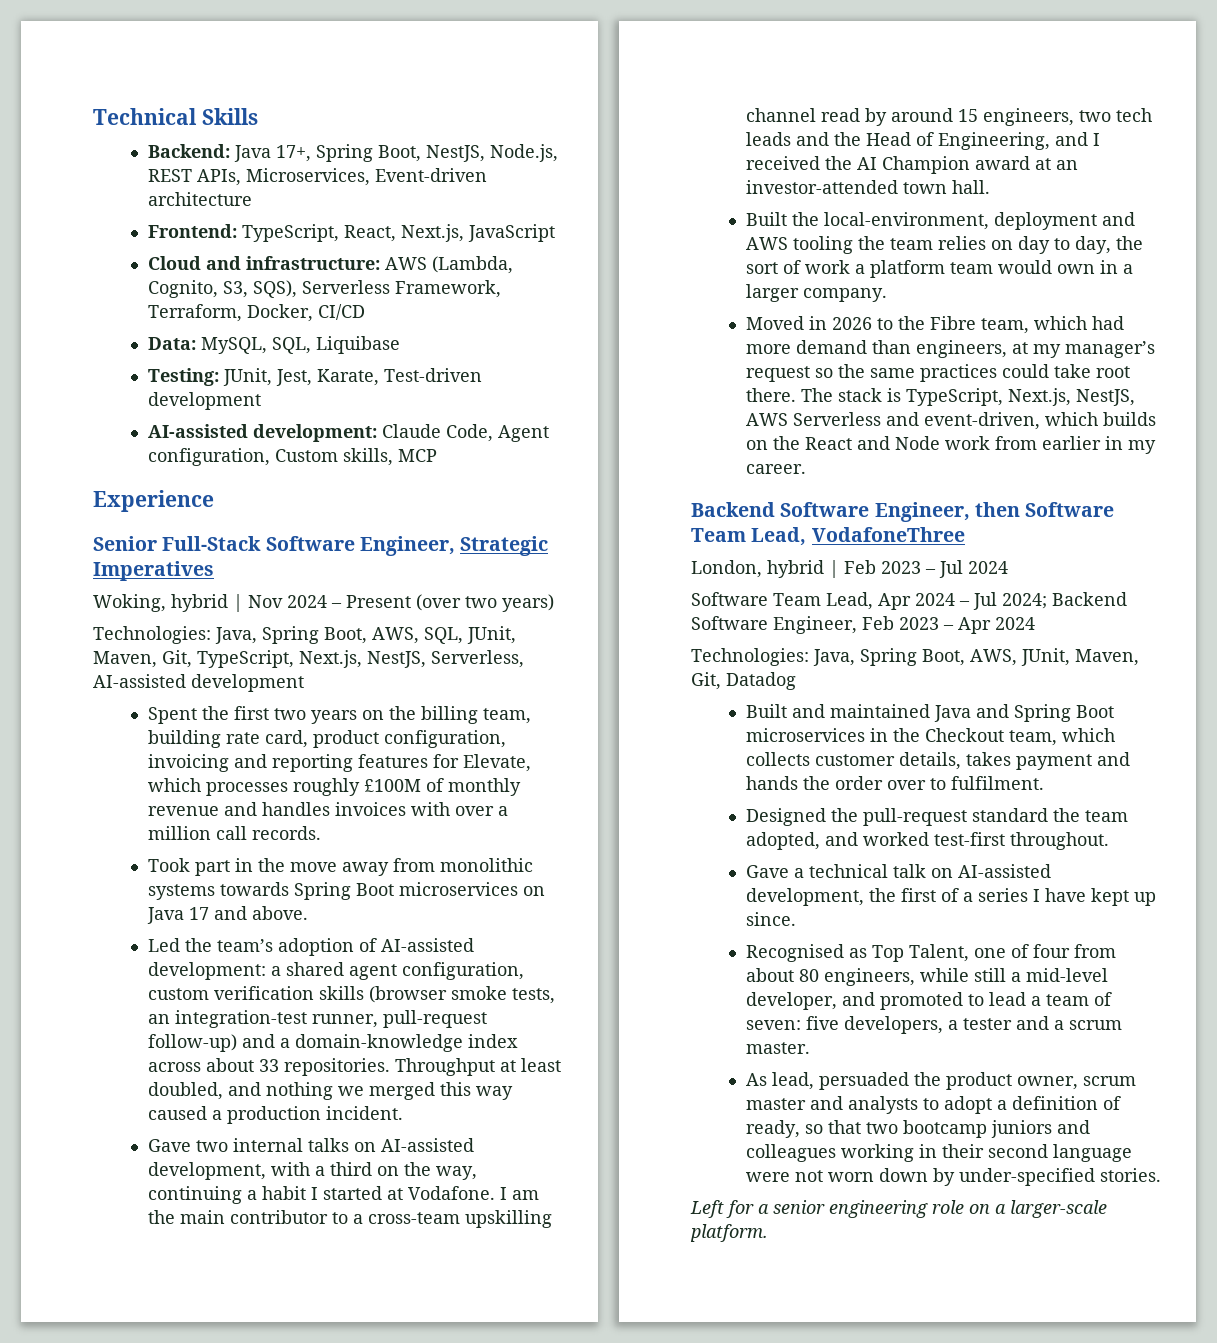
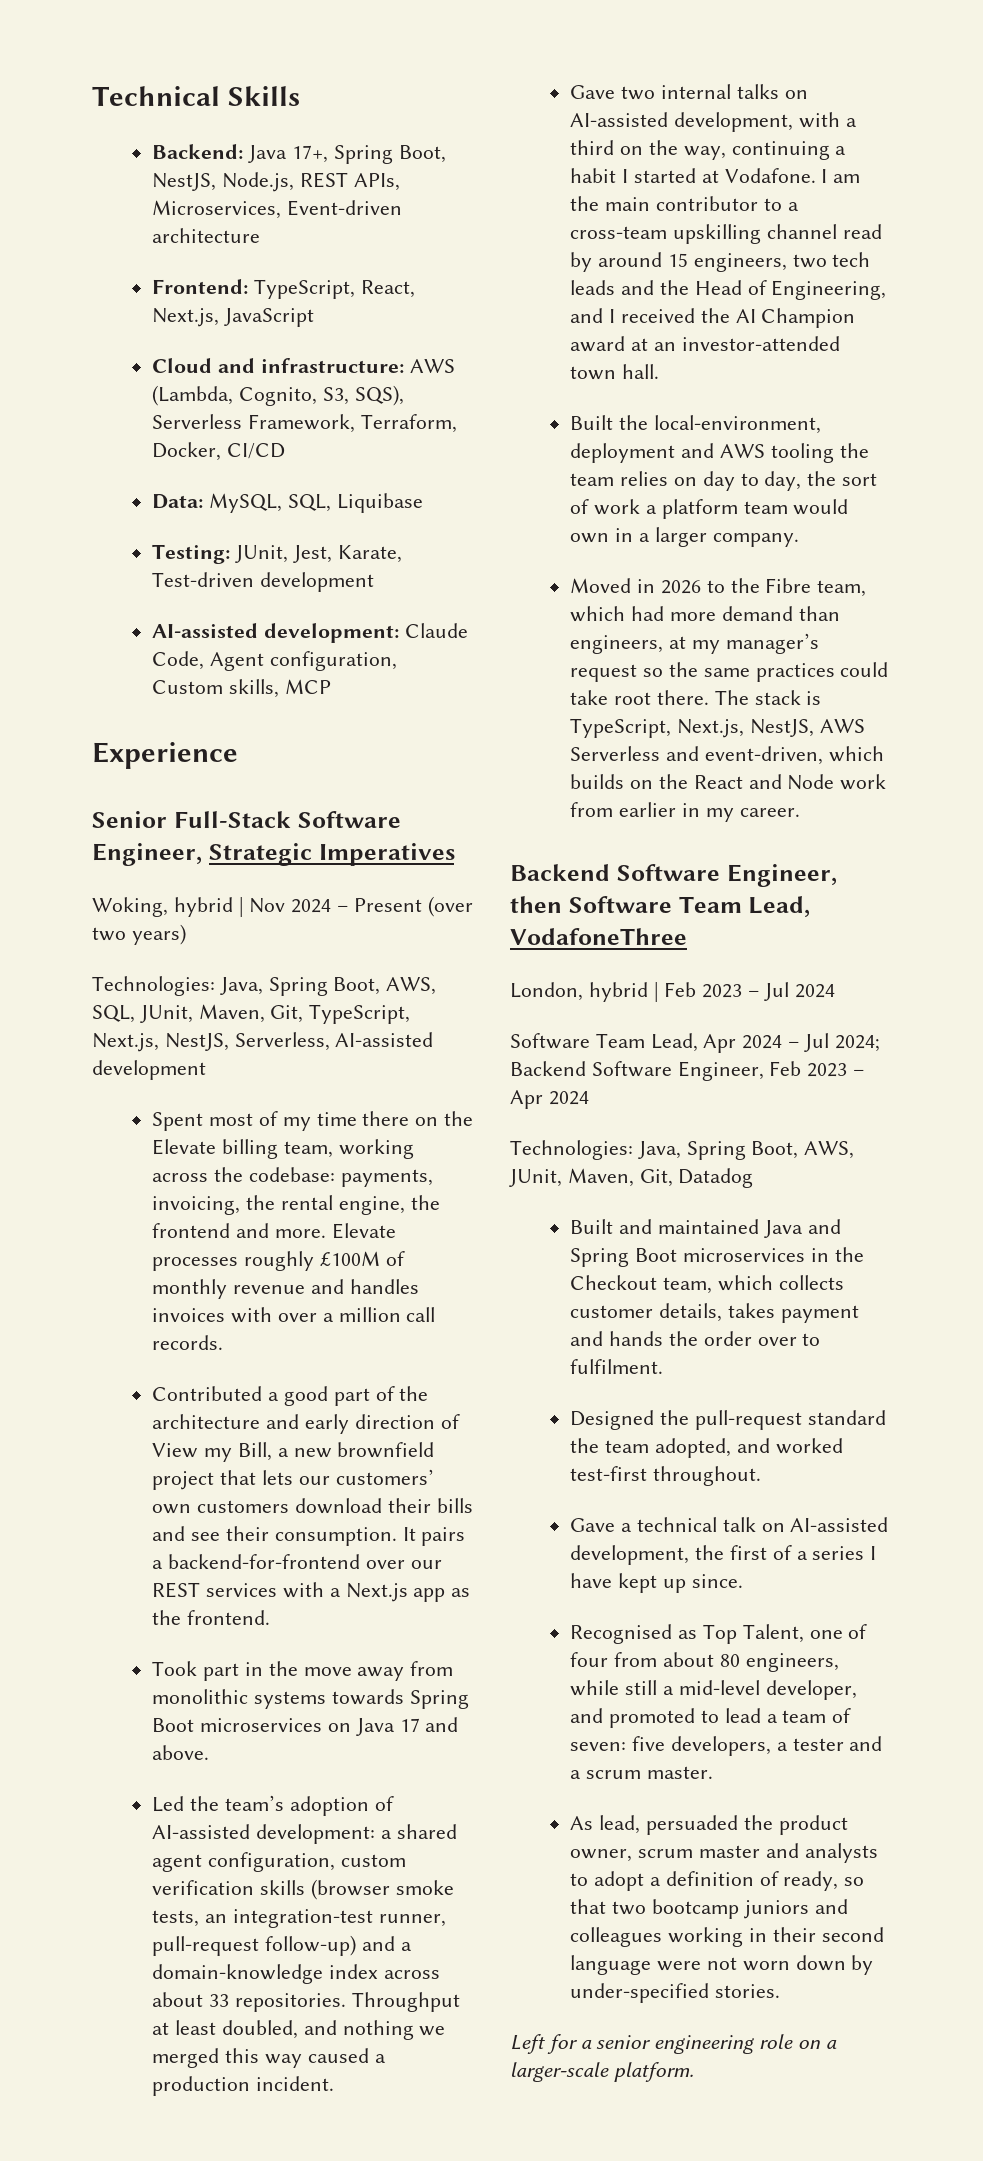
[201,706,416,724] the first two years on the -> [209,1111,473,1131] [152,1139,217,1155] most of my time there on the Elevate
[147,730,506,748] [147,754,531,772] [147,778,201,792] building rate card, product configuration, invoicing and reporting features for Elevate, which -> [338,1139,414,1159] [152,1167,433,1187] [152,1195,440,1215] [152,1223,396,1239] working across the codebase: payments, invoicing, the rental engine, the frontend and more. Elevate
(321, 833) none -> [152,1386,429,1406] [152,1414,460,1434] [152,1442,435,1462] [152,1469,434,1490] [152,1498,473,1514] [152,1526,466,1546] [152,1554,442,1569] [152,1582,471,1602] [152,1610,271,1625] // Contributed a good part of the architecture and early direction of View my Bill, a new brownfield project that lets our customers’ own customers download their bills and see their consumption. It pairs a backend-for-frontend over our REST services with a Next.js app as the frontend.

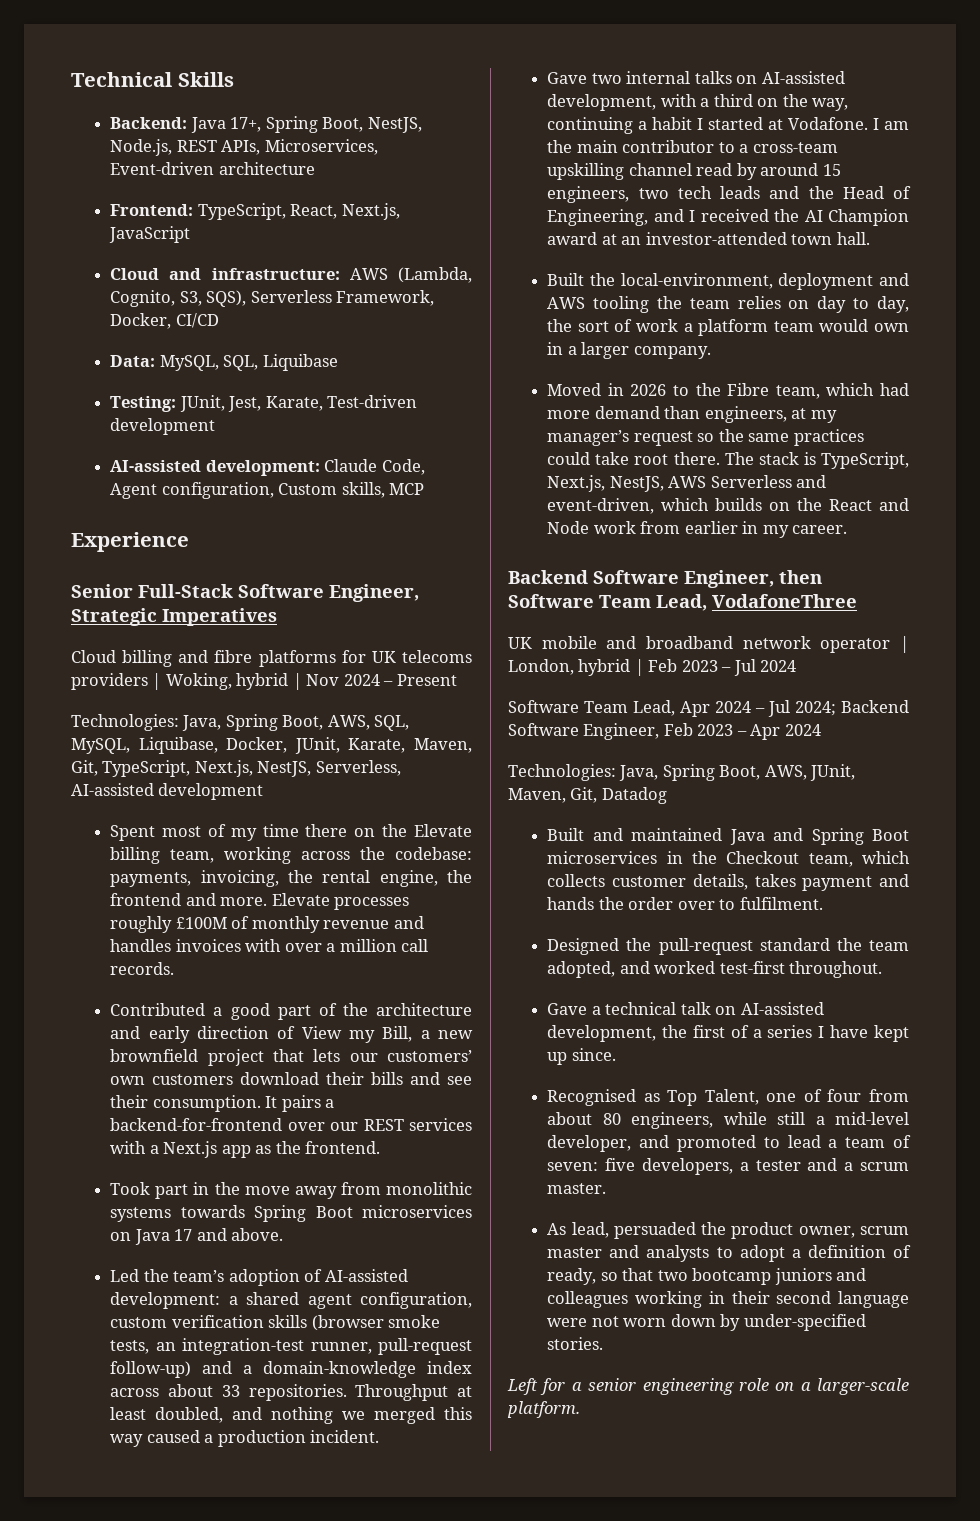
[360,414,457,433] Terraform, -> (435, 298) none
(455, 854) none -> [71,650,473,667] [71,673,162,690] Cloud billing and fibre platforms for UK telecoms providers |
[427,896,473,917] [92,924,186,945] (over two years) -> (457, 680) none
[139,1005,193,1023] JUnit, -> [71,737,406,754] MySQL, Liquibase, Docker, JUnit, Karate,
(687, 936) none -> [508,636,909,653] UK mobile and broadband network operator |

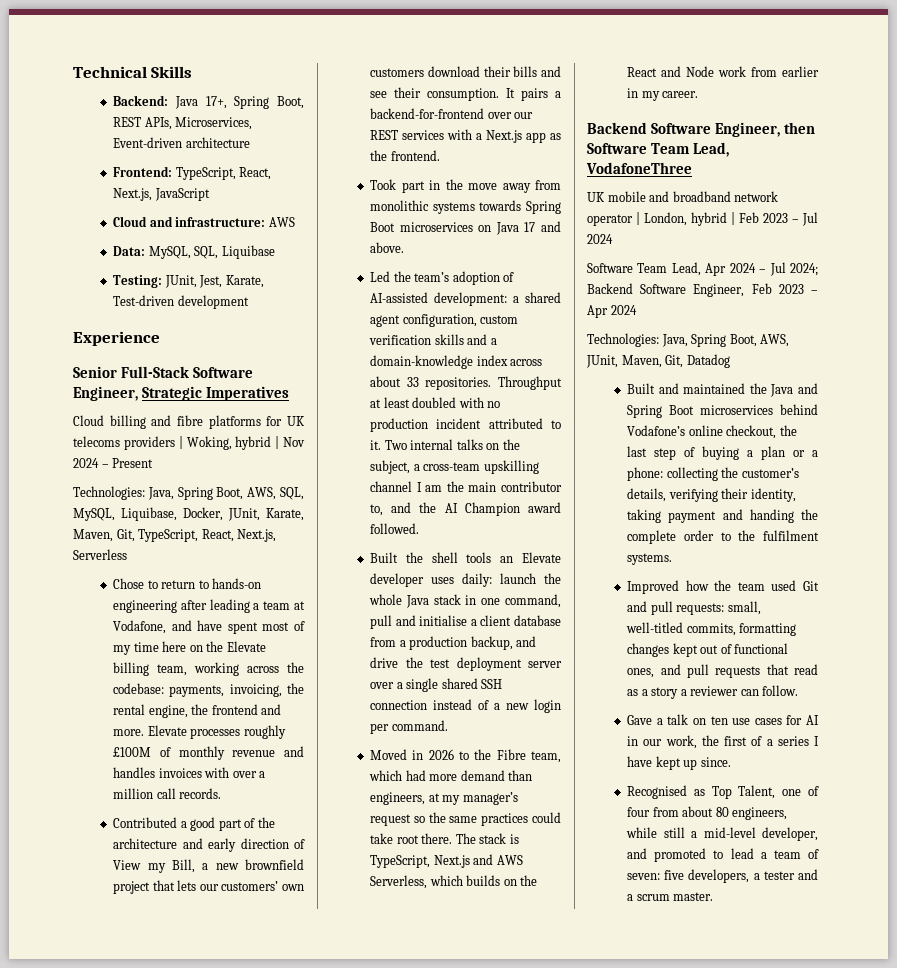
[367,117,422,133] [110,139,173,156] NestJS, Node.js, -> (304, 102) none
[398,267,472,283] [110,290,435,307] [110,313,219,329] (Lambda, Cognito, S3, SQS), Serverless Framework, Docker, CI/CD -> (295, 222) none
[110,459,425,476] [110,482,425,499] // AI-assisted development: Claude Code, Agent configuration, Custom skills, MCP -> (249, 302) none
[194,760,401,777] [71,783,264,800] [110,825,156,841] Next.js, NestJS, Serverless, AI-assisted development // Spent -> [201,529,277,542] [73,549,127,560] [113,578,262,589] [113,599,305,613] [113,620,258,634] React, Next.js, Serverless // Chose to return to hands-on engineering after leading a team at Vodafone, and have spent
[305,824,348,837] there -> [162,641,187,652] here
[311,1315,441,1331] [110,1338,473,1355] [110,1361,192,1378] (browser smoke tests, an integration-test runner, pull-request follow-up) -> (464, 339) none
[155,1407,472,1424] [110,1430,380,1447] [547,71,845,84] [547,94,848,111] [547,117,869,134] doubled, and nothing we merged this way caused a production incident. // Gave two internal talks on AI-assisted development, with a third on the way, continuing a habit I started at Vodafone. -> [412,397,501,408] [370,418,561,432] [370,439,520,450] [370,460,539,474] [370,481,413,492] doubled with no production incident attributed to it. Two internal talks on the subject, a cross-team upskilling channel
[718,142,838,153] [547,163,841,180] [547,186,911,203] [547,209,909,226] [547,232,870,245] [547,273,909,290] [547,296,910,313] [547,319,909,336] [547,342,711,359] to a cross-team upskilling channel read by around 15 engineers, two tech leads and the Head of Engineering, and I received the AI Champion award at an investor-attended town hall. // Built the local-environment, deployment and AWS tooling the team relies on day to day, the sort of work a platform team would own in a larger company. -> [370,502,561,516] [370,523,420,534] [370,552,561,563] [370,573,561,587] [369,594,561,608] [370,615,561,629] [370,636,537,650] [370,657,562,671] [370,678,503,692] [370,699,561,713] [370,720,448,734] to, and the AI Champion award followed. // Built the shell tools an Elevate developer uses daily: launch the whole Java stack in one command, pull and initialise a client database from a production backup, and drive the test deployment server over a single shared SSH connection instead of a new login per command.
[547,475,827,492] [547,498,655,514] Next.js, NestJS, AWS Serverless and event-driven, -> [433,854,523,868] [370,875,428,889] Next.js and AWS Serverless,
(723, 834) none -> [749,383,767,394] the
[666,851,911,867] [547,874,909,891] [547,897,823,910] [547,938,909,955] [547,961,883,978] in the Checkout team, which collects customer details, takes payment and hands the order over to fulfilment. // Designed the pull-request standard the team adopted, and worked test-first throughout. -> [780,404,818,415] [627,425,797,439] [627,446,818,460] [627,467,799,481] [627,488,796,502] [627,509,818,523] [627,530,819,544] [627,553,673,565] [627,580,819,594] [627,601,761,615] [626,622,797,636] [627,643,789,657] [627,664,818,678] [627,685,799,699] behind Vodafone’s online checkout, the last step of buying a plan or a phone: collecting the customer’s details, verifying their identity, taking payment and handing the complete order to the fulfilment systems. // Improved how the team used Git and pull requests: small, well-titled commits, formatting changes kept out of functional ones, and pull requests that read as a story a reviewer can follow.
[605,1002,677,1015] technical -> (663, 721) none
[740,1002,824,1015] [547,1025,657,1042] AI-assisted development, -> [710,715,819,725] [627,735,697,749] ten use cases for AI in our work,
[547,1222,909,1239] [547,1245,912,1262] [547,1268,866,1285] [547,1291,909,1308] [547,1314,866,1331] [547,1337,604,1350] [507,1378,909,1395] [507,1401,580,1418] // As lead, persuaded the product owner, scrum master and analysts to adopt a definition of ready, so that two bootcamp juniors and colleagues working in their second language were not worn down by under-specified stories. // Left for a senior engineering role on a larger-scale platform. -> (714, 896) none

